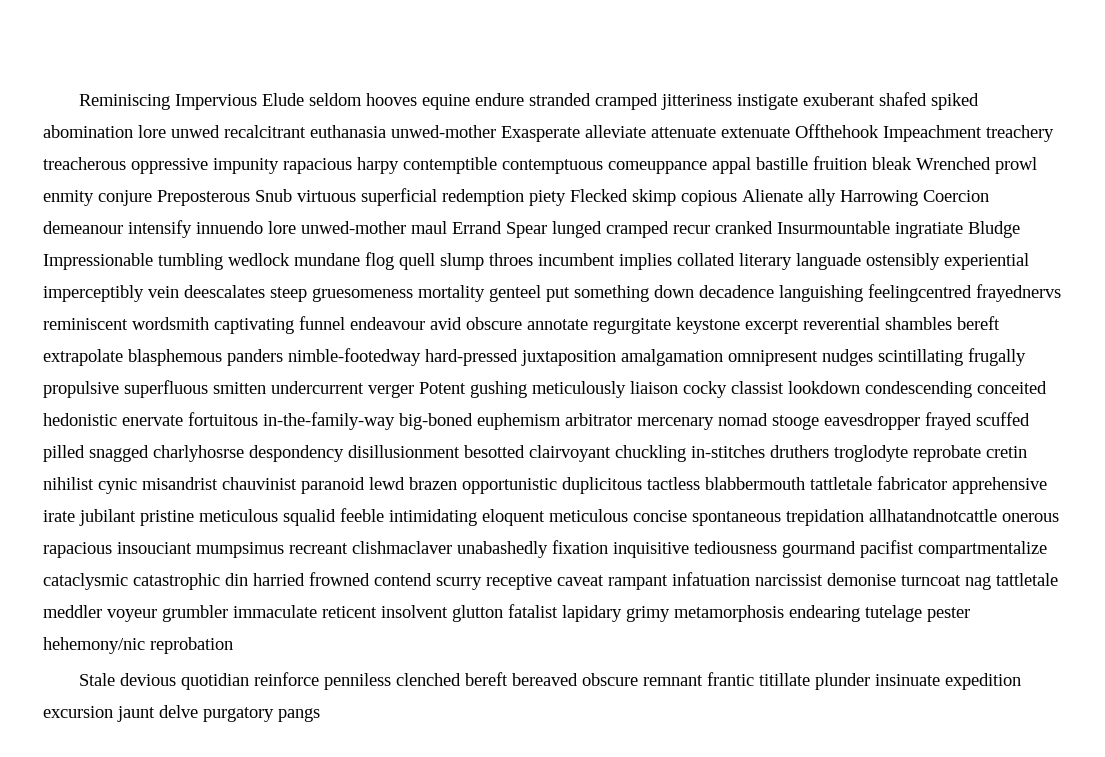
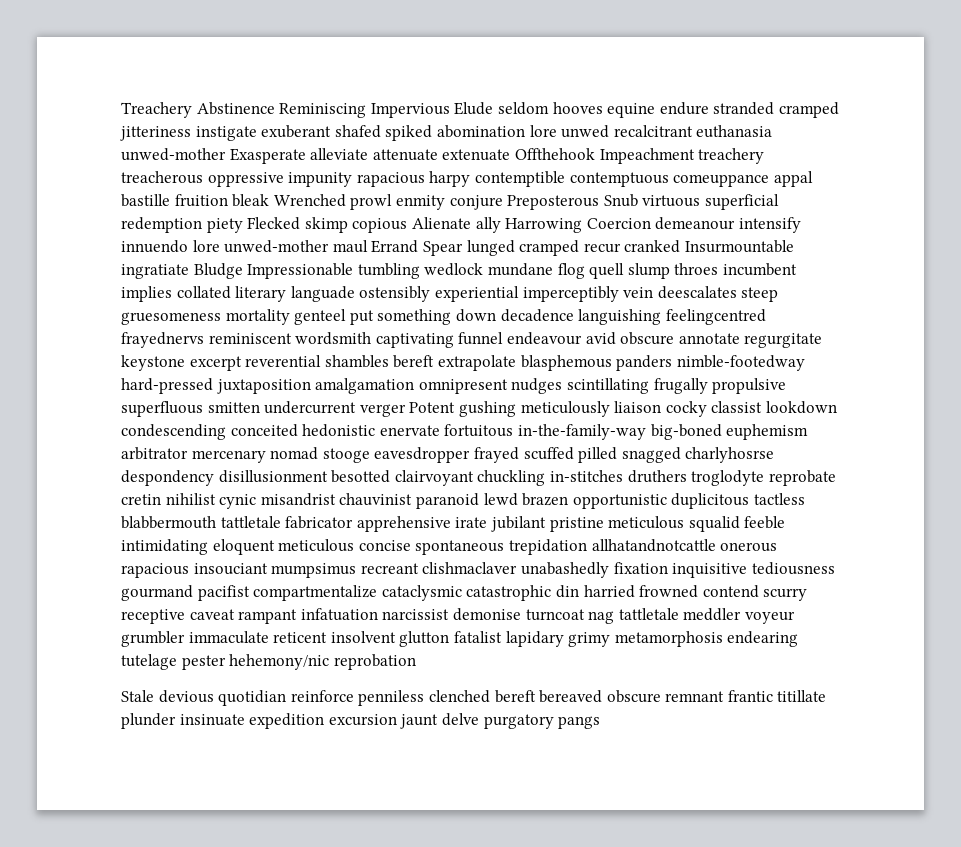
(79, 102) none -> [121,102,275,118] Treachery Abstinence

